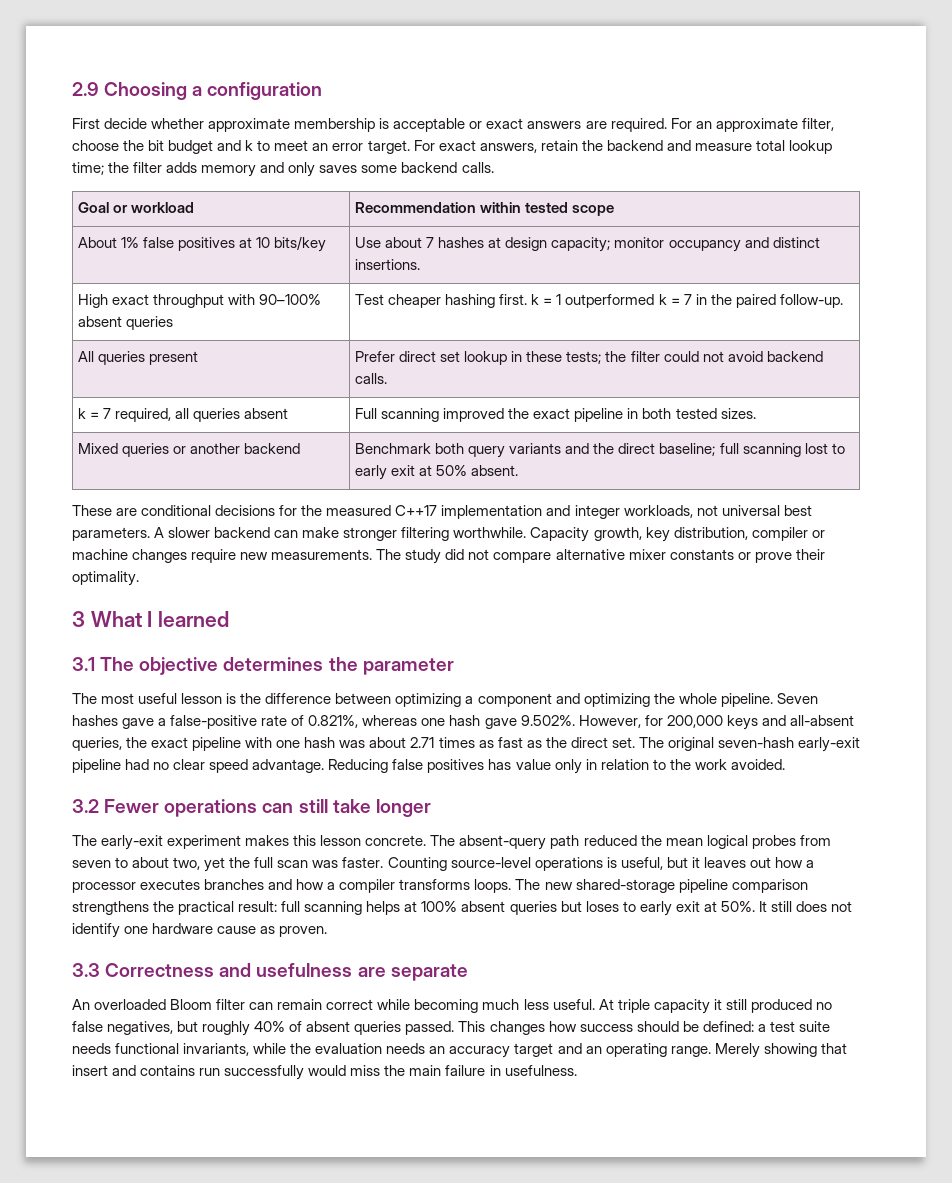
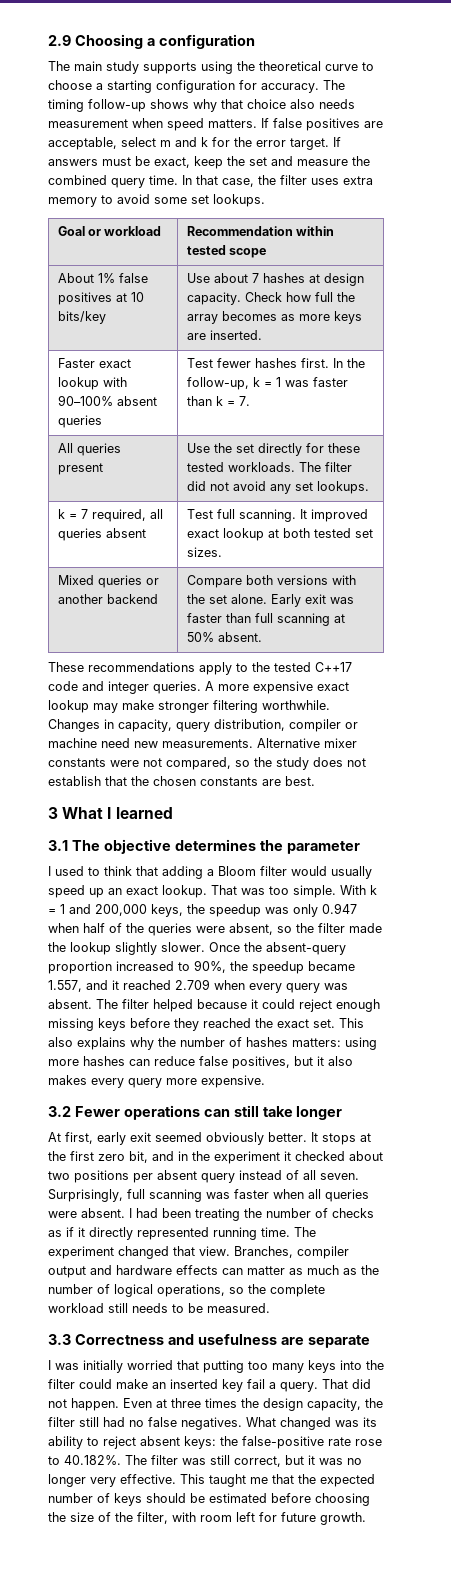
[72,118,834,132] [72,140,832,154] [72,162,494,177] First decide whether approximate membership is acceptable or exact answers are required. For an approximate filter, choose the bit budget and k to meet an error target. For exact answers, retain the backend and measure total lookup time; the filter adds memory and only saves some backend calls. -> [48,61,374,74] [48,80,345,93] [48,99,355,112] [48,118,383,131] [48,137,341,150] [48,156,370,169] [48,175,373,188] [48,194,265,207] The main study supports using the theoretical curve to choose a starting configuration for accuracy. The timing follow-up shows why that choice also needs measurement when speed matters. If false positives are acceptable, select m and k for the error target. If answers must be exact, keep the set and measure the combined query time. In that case, the filter uses extra memory to avoid some set lookups.
[551,237,820,252] [355,259,421,270] [78,294,225,308] capacity; monitor occupancy and distinct insertions. // High exact throughput -> [186,292,355,305] [186,311,362,324] [186,330,262,340] [57,358,131,368] [57,377,99,390] capacity. Check how full the array becomes as more keys are inserted. // Faster exact lookup
[388,294,843,308] [78,351,199,365] [355,351,823,365] [355,373,388,384] cheaper hashing first. k = 1 outperformed k = 7 in the paired follow-up. // All queries present | Prefer direct set lookup in these tests; the filter could not avoid backend calls. -> [216,358,365,368] [186,377,348,390] [186,396,250,406] [57,443,121,456] [57,463,103,475] [186,443,360,456] [186,462,352,472] [186,481,369,494] fewer hashes first. In the follow-up, k = 1 was faster than k = 7. // All queries present | Use the set directly for these tested workloads. The filter did not avoid any set lookups.
[355,408,639,422] Full scanning improved the exact pipeline in -> [186,509,368,522] [186,528,279,541] Test full scanning. It improved exact lookup at
(717, 413) none -> [354,529,373,538] set
[355,443,845,458] [355,465,519,480] [72,505,812,519] [72,527,825,542] [72,549,825,564] [72,571,139,586] Benchmark both query variants and the direct baseline; full scanning lost to early exit at 50% absent. // These are conditional decisions for the measured C++17 implementation and integer workloads, not universal best parameters. A slower backend can make stronger filtering worthwhile. Capacity growth, key distribution, compiler or machine changes require new measurements. The study did not compare alternative mixer constants or prove their optimality. -> [186,575,356,588] [186,594,354,607] [186,613,345,626] [186,632,262,642] [48,662,352,675] [48,681,349,694] [48,700,330,713] [48,719,358,732] [48,738,357,748] [48,757,366,770] [48,776,315,786] Compare both versions with the set alone. Early exit was faster than full scanning at 50% absent. // These recommendations apply to the tested C++17 code and integer queries. A more expensive exact lookup may make stronger filtering worthwhile. Changes in capacity, query distribution, compiler or machine need new measurements. Alternative mixer constants were not compared, so the study does not establish that the chosen constants are best.
[72,693,818,707] [72,715,854,730] [72,737,860,752] [72,759,785,774] The most useful lesson is the difference between optimizing a component and optimizing the whole pipeline. Seven hashes gave a false-positive rate of 0.821%, whereas one hash gave 9.502%. However, for 200,000 keys and all-absent queries, the exact pipeline with one hash was about 2.71 times as fast as the direct set. The original seven-hash early-exit pipeline had no clear speed advantage. Reducing false positives has value only in relation to the work avoided. -> [48,866,372,879] [48,885,377,898] [48,903,357,917] [48,923,382,936] [48,942,346,955] [48,960,355,974] [48,979,348,993] [48,999,380,1012] [48,1018,364,1031] [48,1037,377,1050] [48,1056,353,1069] [48,1075,265,1088] I used to think that adding a Bloom filter would usually speed up an exact lookup. That was too simple. With k = 1 and 200,000 keys, the speedup was only 0.947 when half of the queries were absent, so the filter made the lookup slightly slower. Once the absent-query proportion increased to 90%, the speedup became 1.557, and it reached 2.709 when every query was absent. The filter helped because it could reject enough missing keys before they reached the exact set. This also explains why the number of hashes matters: using more hashes can reduce false positives, but it also makes every query more expensive.
[72,835,831,850] [72,857,814,872] [72,879,808,893] [72,901,853,916] [72,923,328,938] The early-exit experiment makes this lesson concrete. The absent-query path reduced the mean logical probes from seven to about two, yet the full scan was faster. Counting source-level operations is useful, but it leaves out how a processor executes branches and how a compiler transforms loops. The new shared-storage pipeline comparison strengthens the practical result: full scanning helps at 100% absent queries but loses to early exit at 50%. It still does not identify one hardware cause as proven. -> [48,1132,371,1145] [48,1151,383,1164] [48,1170,359,1183] [48,1189,369,1202] [48,1208,374,1221] [48,1227,316,1240] [48,1246,349,1259] [48,1265,379,1278] [48,1284,325,1297] [48,1303,270,1313] At first, early exit seemed obviously better. It stops at the first zero bit, and in the experiment it checked about two positions per absent query instead of all seven. Surprisingly, full scanning was faster when all queries were absent. I had been treating the number of checks as if it directly represented running time. The experiment changed that view. Branches, compiler output and hardware effects can matter as much as the number of logical operations, so the complete workload still needs to be measured.
[72,999,832,1014] [72,1021,830,1036] [72,1043,847,1058] [72,1065,577,1080] An overloaded Bloom filter can remain correct while becoming much less useful. At triple capacity it still produced no false negatives, but roughly 40% of absent queries passed. This changes how success should be defined: a test suite needs functional invariants, while the evaluation needs an accuracy target and an operating range. Merely showing that insert and contains run successfully would miss the main failure in usefulness. -> [48,1360,384,1373] [48,1379,371,1392] [48,1398,383,1411] [48,1417,377,1430] [48,1436,382,1449] [48,1455,362,1467] [48,1474,375,1487] [48,1493,370,1506] [48,1512,366,1525] I was initially worried that putting too many keys into the filter could make an inserted key fail a query. That did not happen. Even at three times the design capacity, the filter still had no false negatives. What changed was its ability to reject absent keys: the false-positive rate rose to 40.182%. The filter was still correct, but it was no longer very effective. This taught me that the expected number of keys should be estimated before choosing the size of the filter, with room left for future growth.

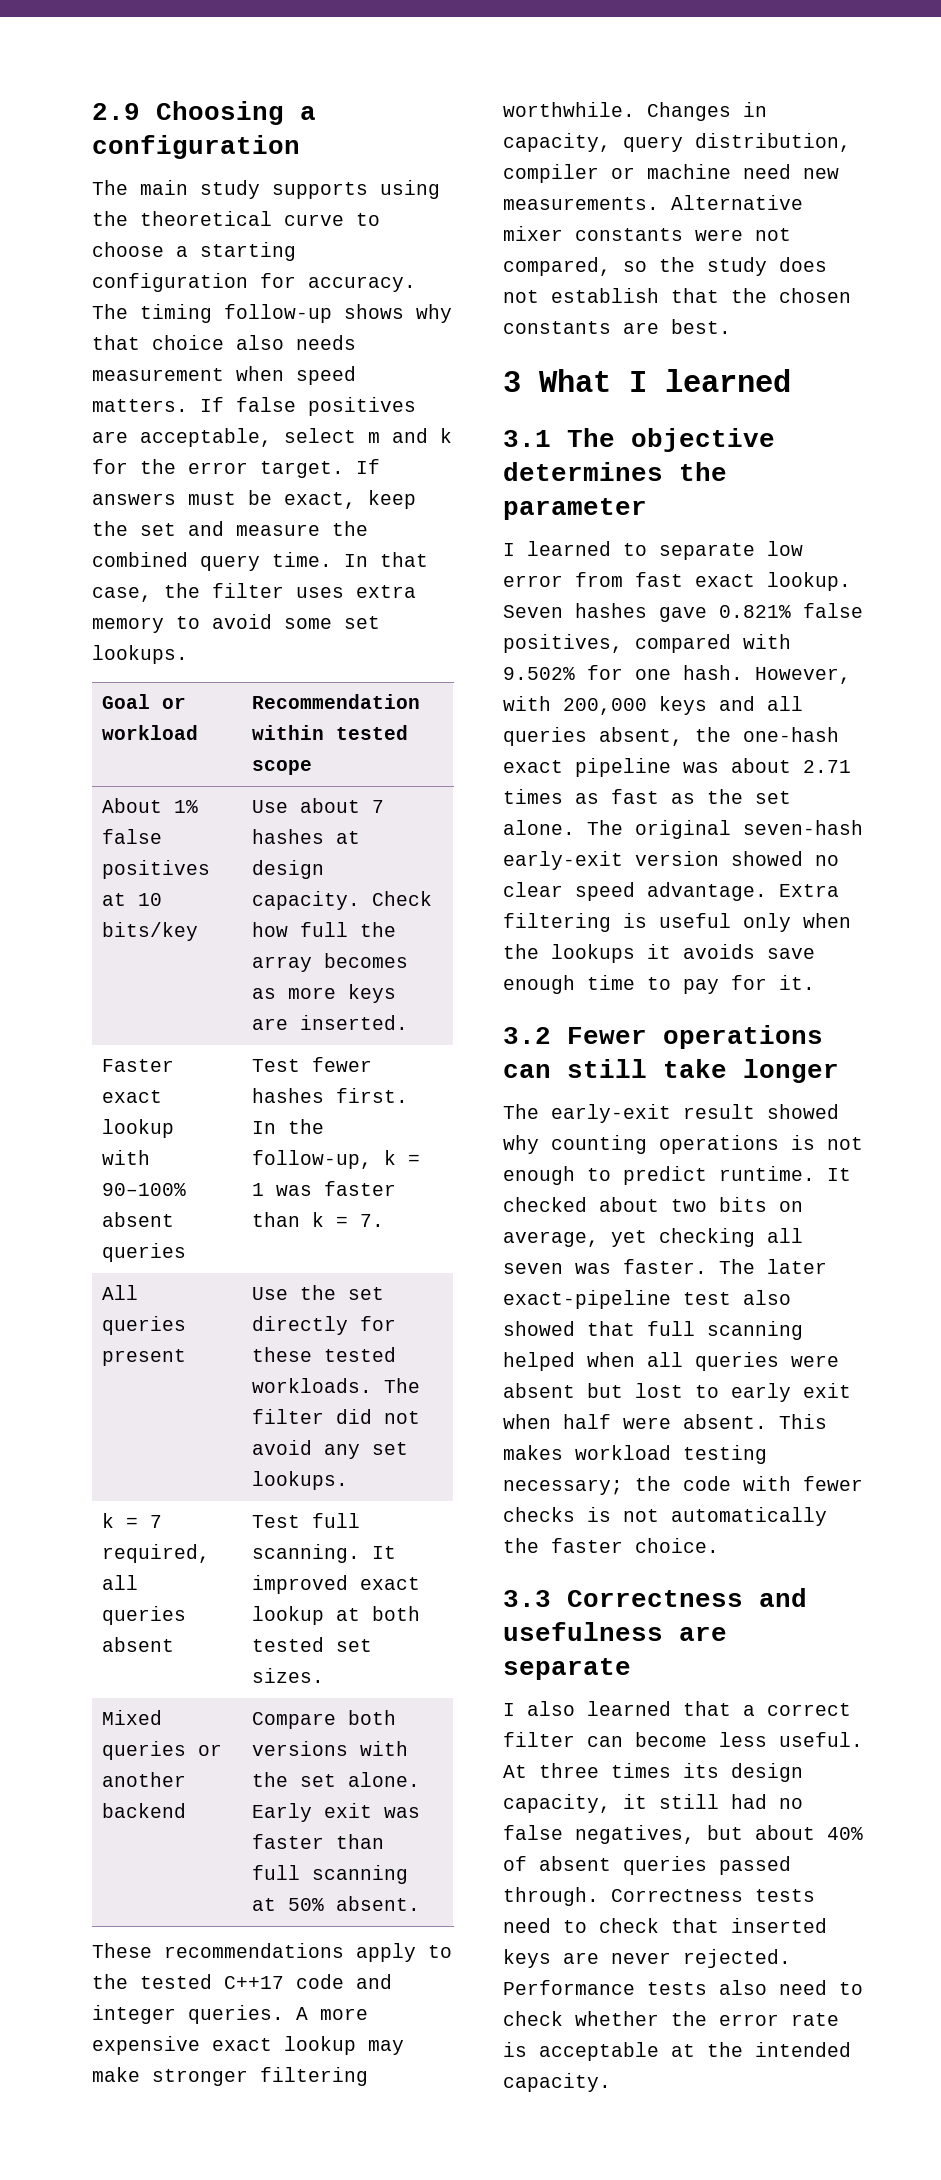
[55,866,372,879] [48,885,377,898] [48,903,357,917] [48,923,382,936] [48,942,346,955] [48,960,355,974] [48,979,348,993] [48,999,380,1012] [48,1018,364,1031] [48,1037,377,1050] [48,1056,353,1069] [48,1075,265,1088] used to think that adding a Bloom filter would usually speed up an exact lookup. That was too simple. With k = 1 and 200,000 keys, the speedup was only 0.947 when half of the queries were absent, so the filter made the lookup slightly slower. Once the absent-query proportion increased to 90%, the speedup became 1.557, and it reached 2.709 when every query was absent. The filter helped because it could reject enough missing keys before they reached the exact set. This also explains why the number of hashes matters: using more hashes can reduce false positives, but it also makes every query more expensive. -> [527,541,803,560] [503,572,851,591] [503,603,863,622] [503,634,791,653] [503,665,851,684] [503,696,803,715] [503,727,839,746] [503,758,851,777] [503,789,791,804] [503,820,863,839] [503,851,839,870] [503,882,839,901] [503,913,851,932] [503,944,815,963] [503,975,815,994] learned to separate low error from fast exact lookup. Seven hashes gave 0.821% false positives, compared with 9.502% for one hash. However, with 200,000 keys and all queries absent, the one-hash exact pipeline was about 2.71 times as fast as the set alone. The original seven-hash early-exit version showed no clear speed advantage. Extra filtering is useful only when the lookups it avoids save enough time to pay for it.
[48,1132,371,1145] [48,1151,383,1164] [48,1170,359,1183] [48,1189,369,1202] [48,1208,374,1221] [48,1227,316,1240] [48,1246,349,1259] [48,1265,379,1278] [48,1284,325,1297] [48,1303,270,1313] At first, early exit seemed obviously better. It stops at the first zero bit, and in the experiment it checked about two positions per absent query instead of all seven. Surprisingly, full scanning was faster when all queries were absent. I had been treating the number of checks as if it directly represented running time. The experiment changed that view. Branches, compiler output and hardware effects can matter as much as the number of logical operations, so the complete workload still needs to be measured. -> [503,1104,839,1123] [503,1135,863,1154] [503,1166,851,1185] [503,1197,803,1212] [503,1228,803,1247] [503,1259,827,1274] [503,1290,791,1309] [503,1321,803,1340] [503,1352,839,1371] [503,1383,851,1402] [503,1414,827,1429] [503,1445,767,1464] [503,1476,863,1495] [503,1507,827,1526] [503,1538,719,1553] The early-exit result showed why counting operations is not enough to predict runtime. It checked about two bits on average, yet checking all seven was faster. The later exact-pipeline test also showed that full scanning helped when all queries were absent but lost to early exit when half were absent. This makes workload testing necessary; the code with fewer checks is not automatically the faster choice.
[55,1360,384,1373] [48,1379,371,1392] [48,1398,167,1411] was initially worried that putting too many keys into the filter could make an inserted key fail a query. That did not happen. Even at -> [527,1701,851,1716] [503,1732,863,1747] [503,1765,527,1778] also learned that a correct filter can become less useful. At
[241,1398,259,1408] the -> [683,1763,719,1778] its
[365,1398,383,1408] [48,1417,75,1427] the filter -> [623,1794,647,1809] it
[181,1417,377,1430] [48,1436,382,1449] [48,1455,362,1467] [48,1474,375,1487] [48,1493,370,1506] [48,1512,366,1525] negatives. What changed was its ability to reject absent keys: the false-positive rate rose to 40.182%. The filter was still correct, but it was no longer very effective. This taught me that the expected number of keys should be estimated before choosing the size of the filter, with room left for future growth. -> [575,1825,863,1844] [503,1856,791,1875] [503,1887,815,1906] [503,1918,827,1933] [503,1949,791,1968] [503,1980,863,1995] [503,2011,839,2026] [503,2042,851,2061] [503,2073,611,2092] negatives, but about 40% of absent queries passed through. Correctness tests need to check that inserted keys are never rejected. Performance tests also need to check whether the error rate is acceptable at the intended capacity.

